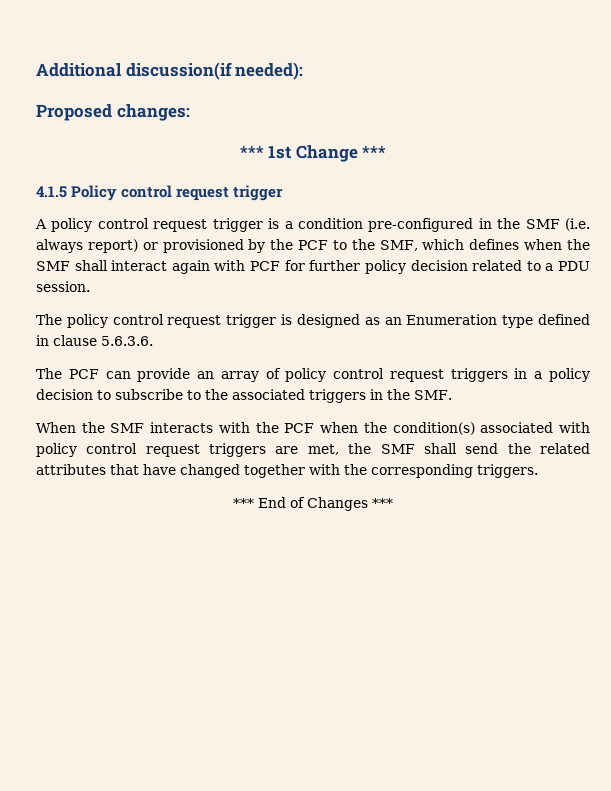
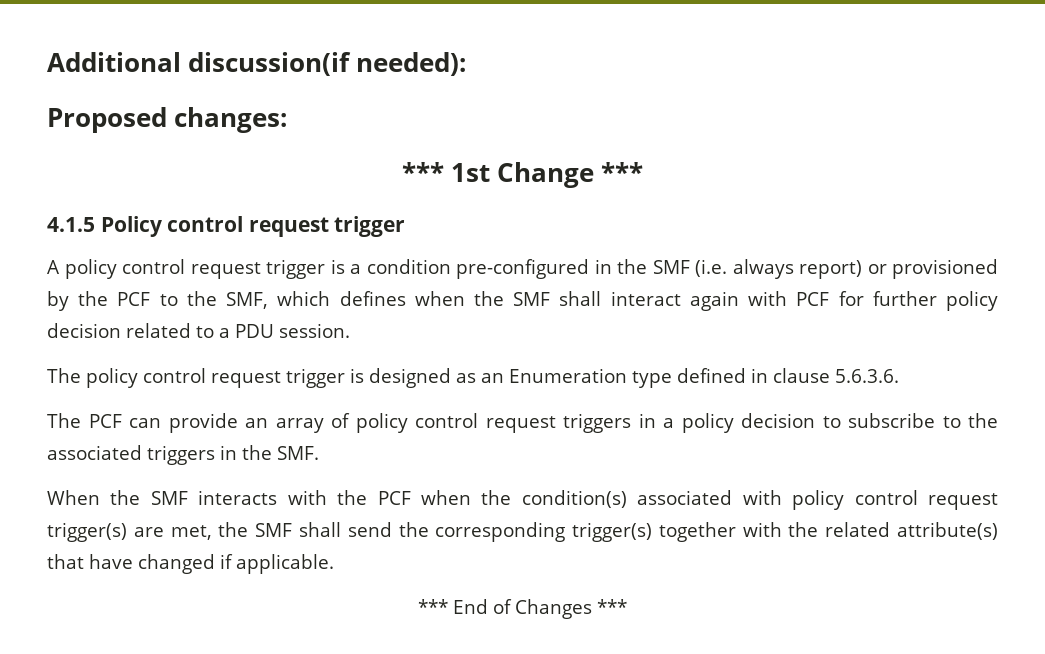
[209,443,267,457] triggers -> [47,522,127,542] trigger(s)
[540,443,591,454] [36,464,538,478] related attributes that have changed together with the corresponding triggers. -> [435,522,999,542] [47,554,334,574] corresponding trigger(s) together with the related attribute(s) that have changed if applicable.

